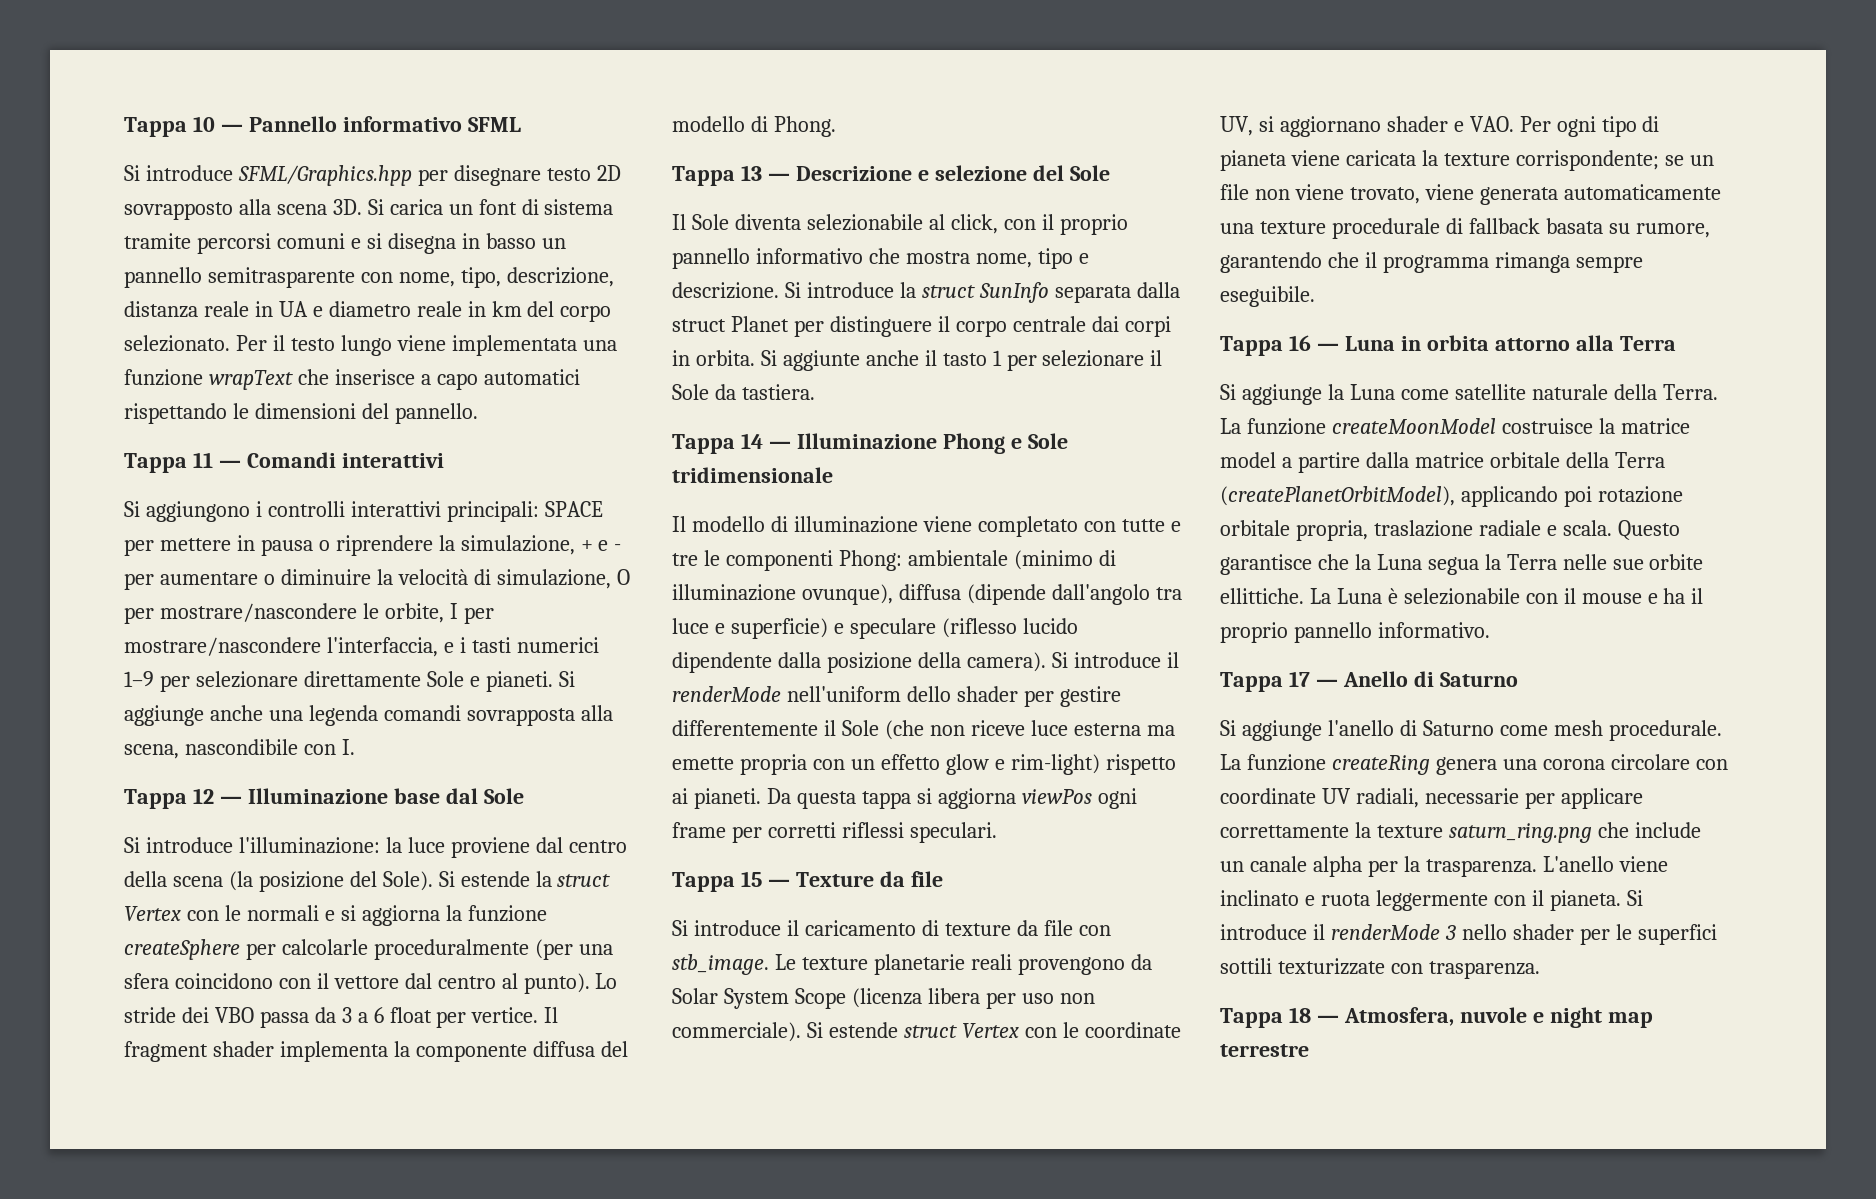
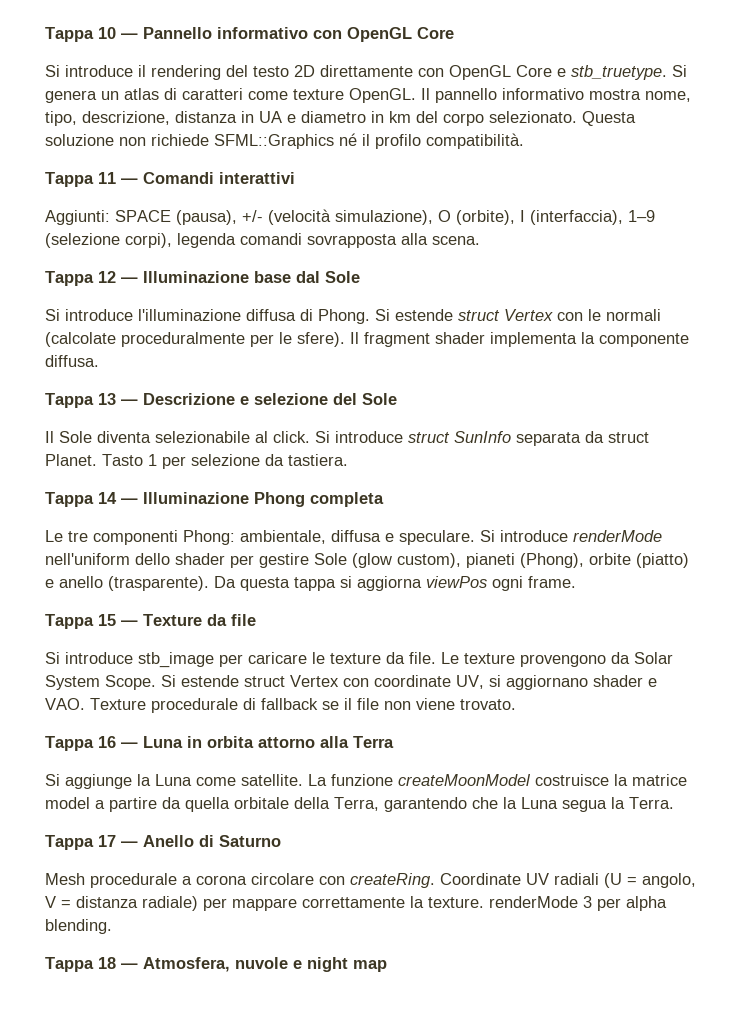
[467,117,521,132] [124,165,621,186] [124,199,614,220] [124,233,566,254] [124,267,393,288] SFML // Si introduce SFML/Graphics.hpp per disegnare testo 2D sovrapposto alla scena 3D. Si carica un font di sistema tramite percorsi comuni e si disegna in basso un pannello semitrasparente con -> [313,27,454,42] [45,65,687,80] [45,88,641,103] con OpenGL Core // Si introduce il rendering del testo 2D direttamente con OpenGL Core e stb_truetype. Si genera un atlas di caratteri come texture OpenGL. Il pannello informativo mostra
[203,301,249,317] reale -> (237, 117) none
[416,301,462,317] reale -> (366, 117) none
[235,335,617,356] [124,369,580,390] [124,403,478,424] Per il testo lungo viene implementata una funzione wrapText che inserisce a capo automatici rispettando le dimensioni del pannello. -> [582,111,636,126] [45,133,524,149] Questa soluzione non richiede SFML::Graphics né il profilo compatibilità.
[124,501,603,522] [124,535,622,556] [124,569,630,590] [124,603,494,624] [124,637,599,657] [124,671,575,692] [124,705,613,726] [124,739,355,759] Si aggiungono i controlli interattivi principali: SPACE per mettere in pausa o riprendere la simulazione, + e - per aumentare o diminuire la velocità di simulazione, O per mostrare/nascondere le orbite, I per mostrare/nascondere l'interfaccia, e i tasti numerici 1–9 per selezionare direttamente Sole e pianeti. Si aggiunge anche una legenda comandi sovrapposta alla scena, nascondibile con I. -> [45,209,655,225] [45,233,480,248] Aggiunti: SPACE (pausa), +/- (velocità simulazione), O (orbite), I (interfaccia), 1–9 (selezione corpi), legenda comandi sovrapposta alla scena.
[238,837,627,858] [124,871,552,892] l'illuminazione: la luce proviene dal centro della scena (la posizione del Sole). Si estende la -> [138,309,453,324] l'illuminazione diffusa di Phong. Si estende
[324,905,547,926] [124,939,613,960] [124,973,618,994] [124,1007,539,1028] e si aggiorna la funzione createSphere per calcolarle proceduralmente (per una sfera coincidono con il vettore dal centro al punto). Lo stride dei VBO passa da 3 a 6 float per vertice. -> [45,332,345,347] (calcolate proceduralmente per le sfere).
[532,1041,628,1057] [672,116,836,137] diffusa del modello di Phong. -> [45,355,99,367] diffusa.
[950,214,1128,235] [672,248,1089,269] [672,282,916,299] click, con il proprio pannello informativo che mostra nome, tipo e descrizione. Si introduce la -> [273,431,403,443] click. Si introduce
[1136,282,1180,298] [672,316,1171,337] [672,350,1163,371] [672,384,709,400] dalla struct Planet per distinguere il corpo centrale dai corpi in orbita. Si aggiunte anche il tasto 1 per selezionare il Sole -> [585,431,649,443] [45,454,260,469] da struct Planet. Tasto 1 per selezione
[1010,433,1068,449] [672,467,833,483] [672,516,1181,537] [672,550,1116,571] [672,584,1182,605] [672,618,1078,639] [672,652,1179,673] e Sole tridimensionale // Il modello di illuminazione viene completato con tutte e tre le componenti Phong: ambientale (minimo di illuminazione ovunque), diffusa (dipende dall'angolo tra luce e superficie) e speculare (riflesso lucido dipendente dalla posizione della camera). Si introduce il -> [310,492,384,507] [45,530,568,545] completa // Le tre componenti Phong: ambientale, diffusa e speculare. Si introduce
[672,720,1175,740] [672,754,1176,775] [672,788,761,809] differentemente il Sole (che non riceve luce esterna ma emette propria con un effetto glow e rim-light) rispetto ai pianeti. -> [314,553,689,568] [45,576,209,591] Sole (glow custom), pianeti (Phong), orbite (piatto) e anello (trasparente).
[672,822,997,843] frame per corretti riflessi speculari. -> [528,576,576,588] frame.
[786,920,1111,936] [672,954,1152,975] [672,988,1095,1009] [672,1022,1079,1042] il caricamento di texture da file con stb_image. Le texture planetarie reali provengono da Solar System Scope (licenza libera per uso non commerciale). Si estende struct Vertex con le -> [138,652,673,668] [45,675,369,690] stb_image per caricare le texture da file. Le texture provengono da Solar System Scope. Si estende struct Vertex con
[1519,116,1660,137] [1220,150,1714,171] [1220,184,1721,205] [1220,218,1710,239] [1220,252,1643,273] [1220,286,1315,307] Per ogni tipo di pianeta viene caricata la texture corrispondente; se un file non viene trovato, viene generata automaticamente una texture procedurale di fallback basata su rumore, garantendo che il programma rimanga sempre eseguibile. -> [90,698,516,713] Texture procedurale di fallback se il file non viene trovato.
[1454,384,1718,400] satellite naturale della Terra. -> [241,774,303,786] satellite.
[1365,452,1665,468] [1220,486,1683,507] [1220,520,1680,541] [1220,554,1312,575] dalla matrice orbitale della Terra (createPlanetOrbitModel), applicando poi rotazione orbitale propria, traslazione radiale e scala. Questo garantisce -> [162,797,467,812] da quella orbitale della Terra, garantendo
[1506,554,1704,570] [1220,588,1704,605] [1220,622,1490,643] Terra nelle sue orbite ellittiche. La Luna è selezionabile con il mouse e ha il proprio pannello informativo. -> [629,797,674,809] Terra.
[1220,720,1722,741] [1220,754,1728,775] [1220,788,1643,809] [1220,822,1701,843] [1220,856,1668,877] [1220,890,1643,911] [1220,924,1717,945] [1220,958,1540,979] Si aggiunge l'anello di Saturno come mesh procedurale. La funzione createRing genera una corona circolare con coordinate UV radiali, necessarie per applicare correttamente la texture saturn_ring.png che include un canale alpha per la trasparenza. L'anello viene inclinato e ruota leggermente con il pianeta. Si introduce il renderMode 3 nello shader per le superfici sottili texturizzate con trasparenza. -> [45,873,696,888] [45,896,667,911] [45,919,112,934] Mesh procedurale a corona circolare con createRing. Coordinate UV radiali (U = angolo, V = distanza radiale) per mappare correttamente la texture. renderMode 3 per alpha blending.
[1220,1044,1309,1057] terrestre -> (387, 966) none

